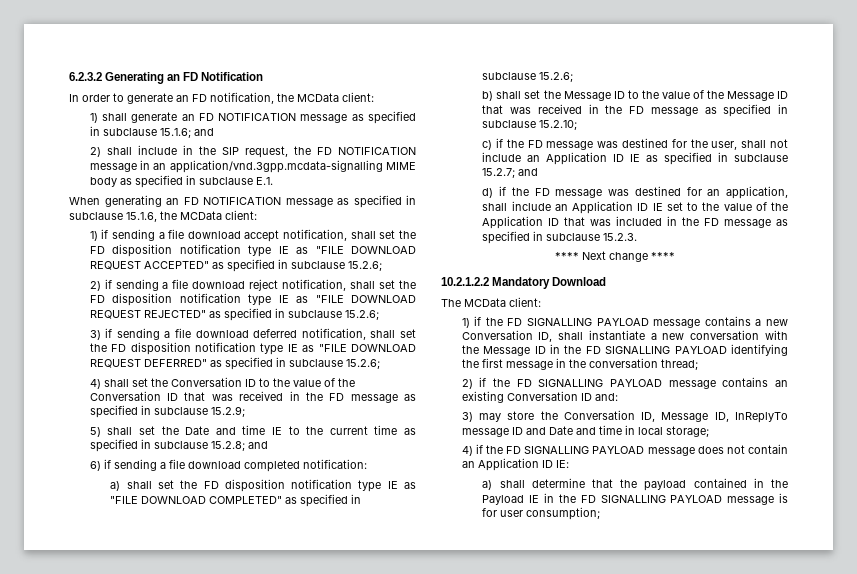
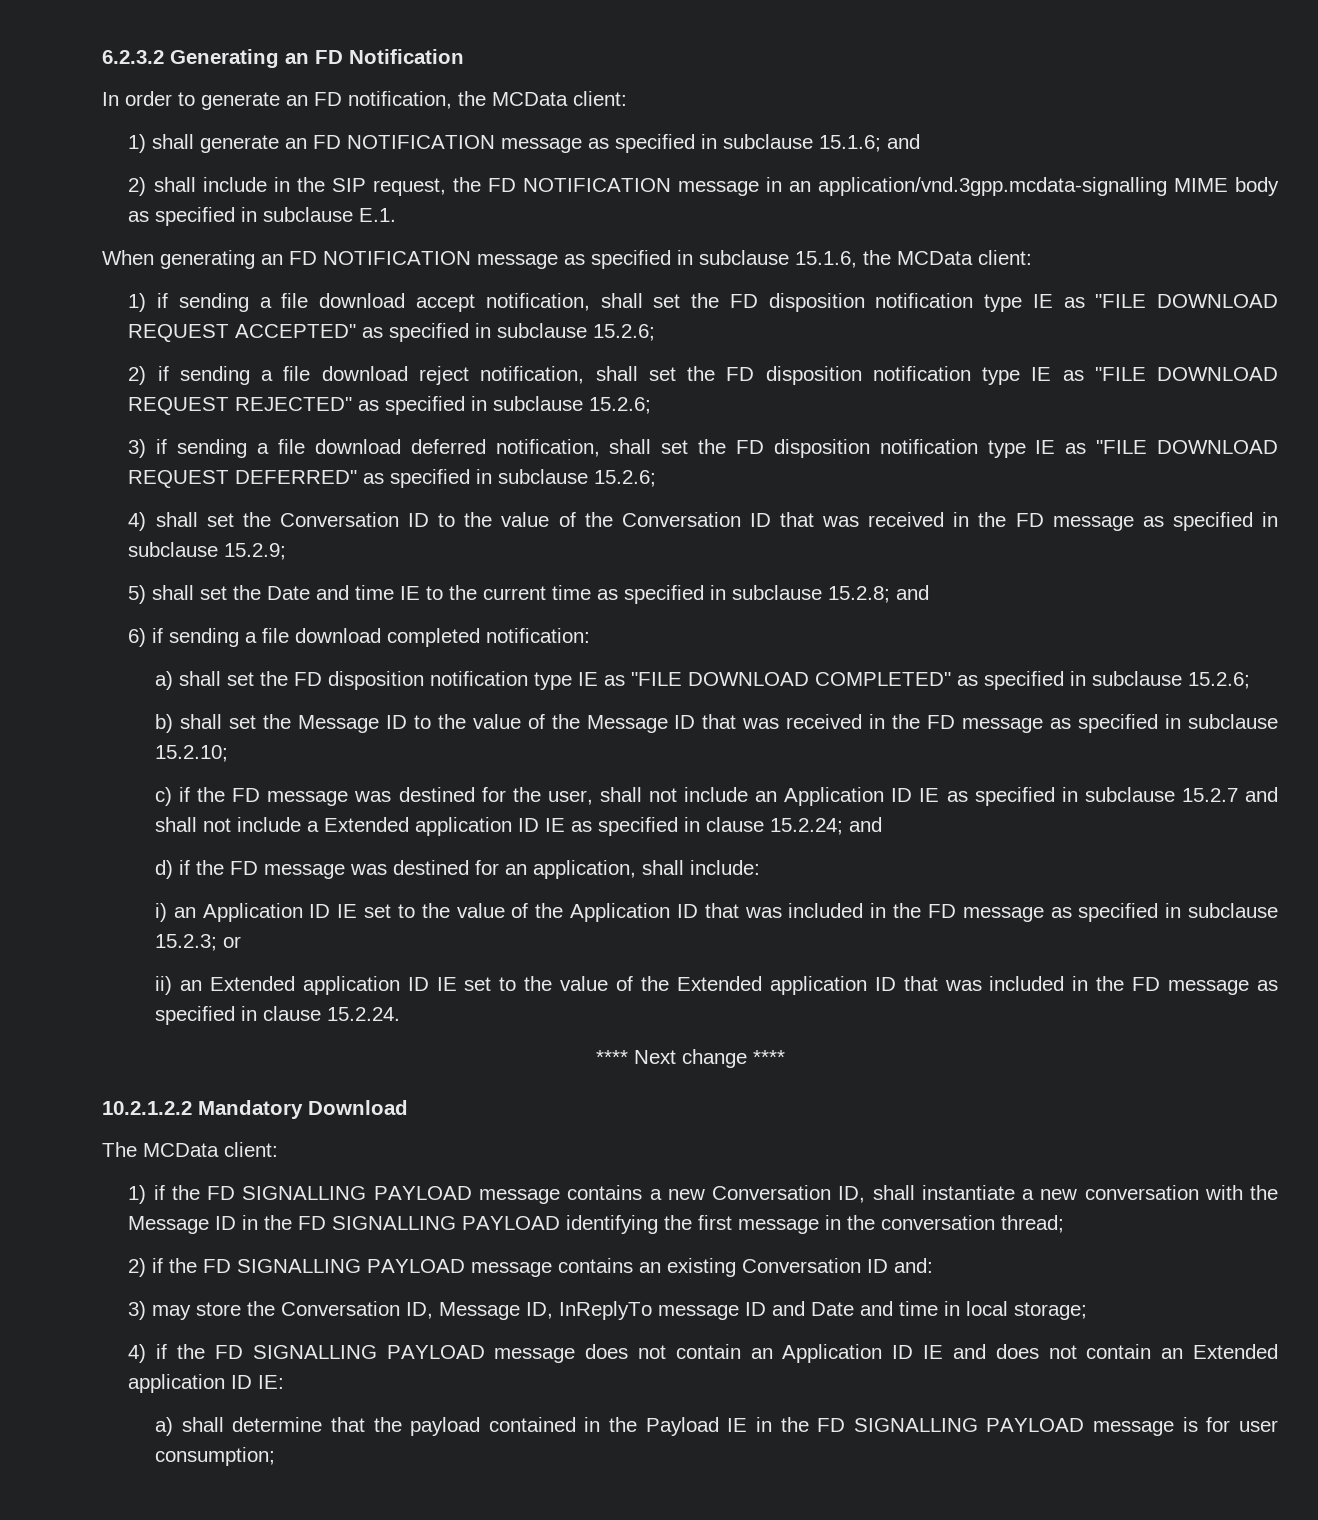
[482,168,516,178] 15.2.7; -> [1181,787,1278,802] [154,817,843,836] 15.2.7 and shall not include a Extended application ID IE as specified in clause 15.2.24;
[511,201,551,211] include -> [689,860,760,875] [154,903,167,922] include: // i)
[603,233,638,241] 15.2.3. -> [154,934,241,951] [154,976,1278,995] [154,1006,400,1025] 15.2.3; or // ii) an Extended application ID IE set to the value of the Extended application ID that was included in the FD message as specified in clause 15.2.24.
(553, 464) none -> [923,1344,1279,1359] [128,1374,253,1393] IE and does not contain an Extended application ID

